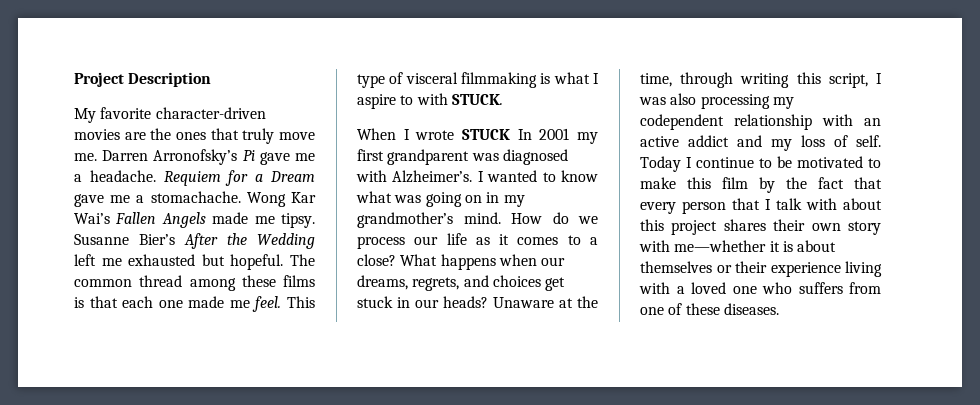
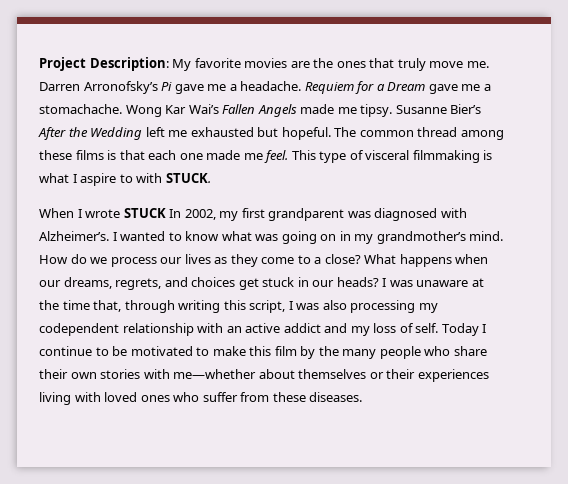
[128,72,212,87] Description // -> [89,57,169,71] Description:
[155,107,266,119] character-driven -> (241, 63) none
[539,128,570,140] 2001 -> [184,209,216,220] 2002,
[446,233,559,245] life as it comes -> [184,254,295,267] lives as they come
[493,296,598,308] [640,73,672,87] Unaware at the time, -> [382,278,484,287] [39,300,122,312] I was unaware at the time that,
[818,177,882,189] [640,198,882,214] [640,219,766,235] fact that every person that I talk with about this project shares -> [342,346,487,359] many people who share
[848,221,881,235] story -> [100,369,141,379] stories
[769,241,793,252] it is -> (257, 374) none
[770,262,841,277] experience -> [417,369,489,382] experiences
[676,282,881,294] [640,303,683,315] a loved one who suffers from one of -> [104,392,270,402] loved ones who suffer from

